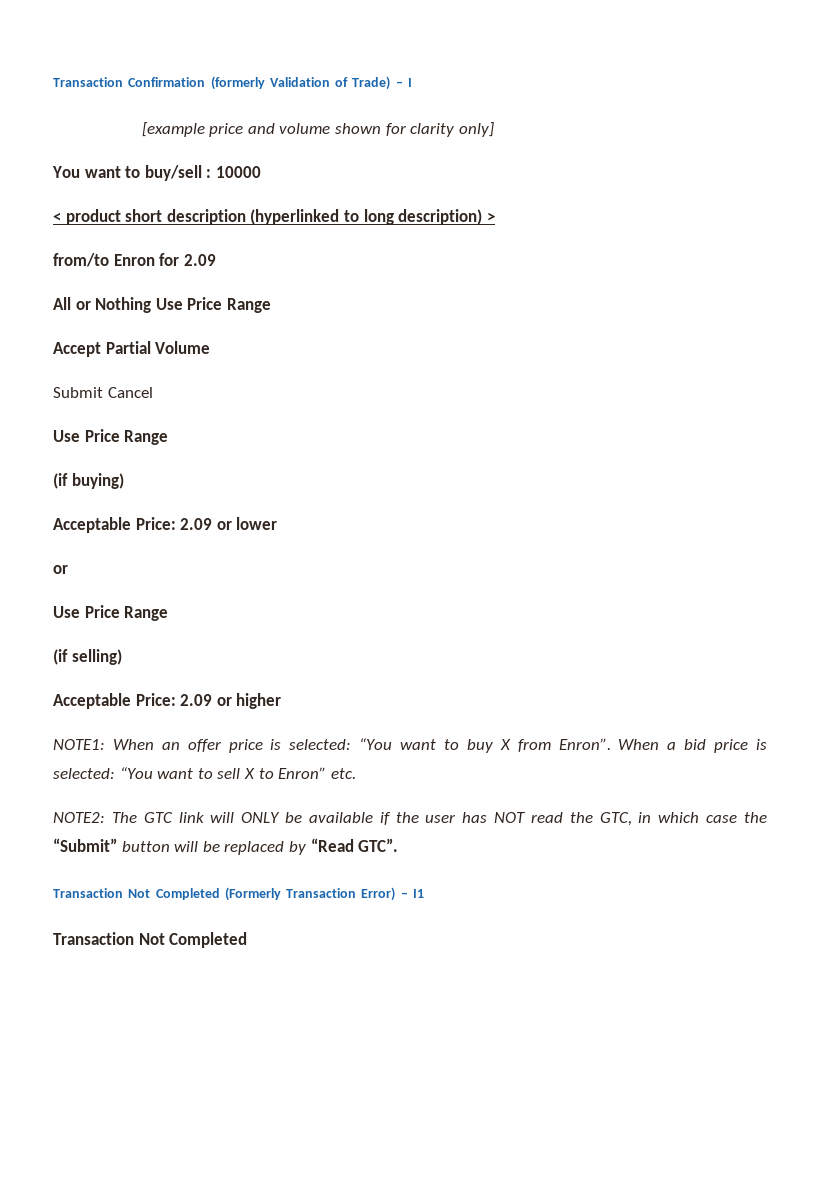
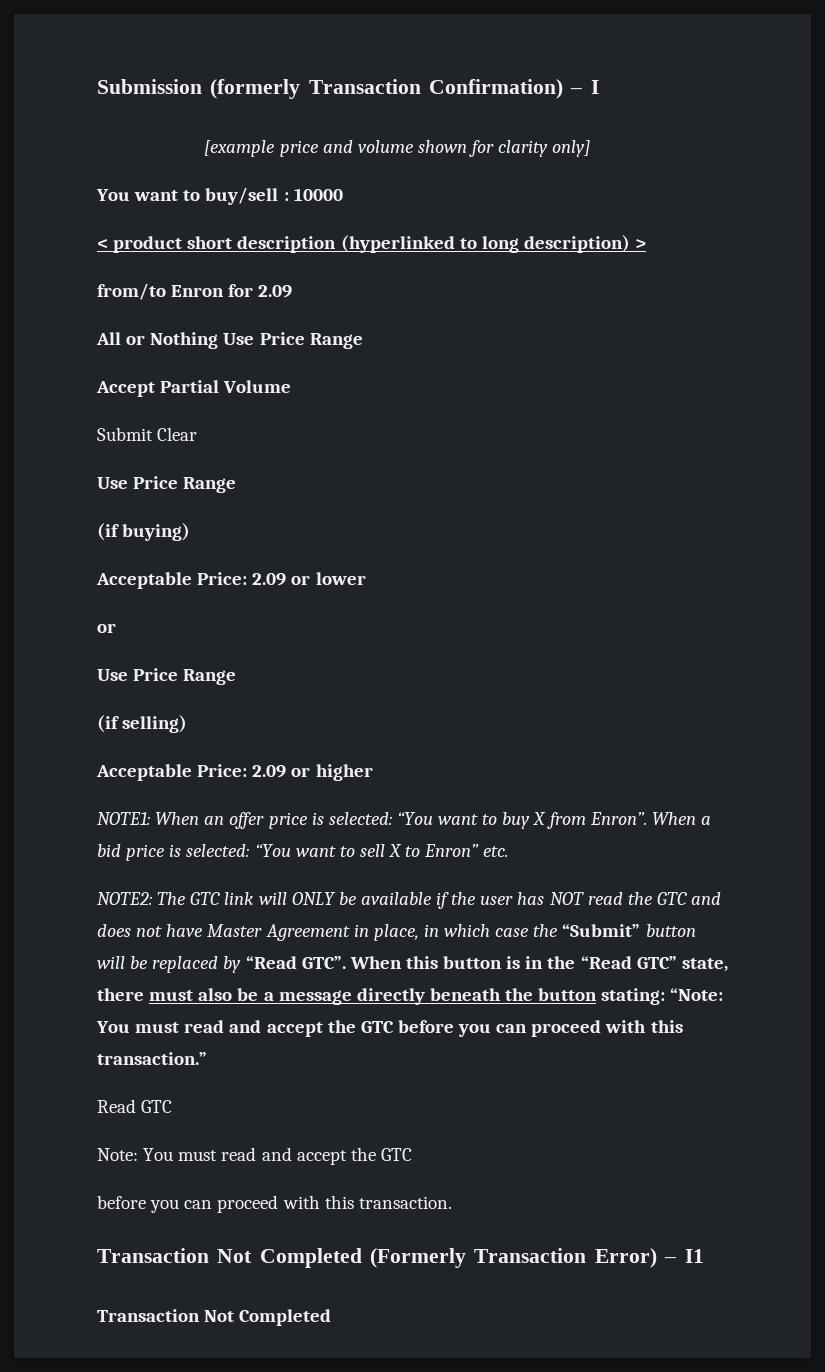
[53,76,391,90] Transaction Confirmation (formerly Validation of Trade) -> [97,79,564,99] Submission (formerly Transaction Confirmation)
[107,387,153,398] Cancel -> [157,427,198,441] Clear
[599,812,632,826] GTC, -> [656,892,722,905] [97,924,419,941] GTC and does not have Master Agreement in place,
(399, 845) none -> [349,956,728,972] [97,988,724,1005] [96,1020,683,1037] [97,1052,207,1065] [97,1099,173,1113] [97,1147,412,1165] [97,1195,452,1213] When this button is in the “Read GTC” state, there must also be a message directly beneath the button stating: “Note: You must read and accept the GTC before you can proceed with this transaction.” // Read GTC // Note: You must read and accept the GTC // before you can proceed with this transaction.

